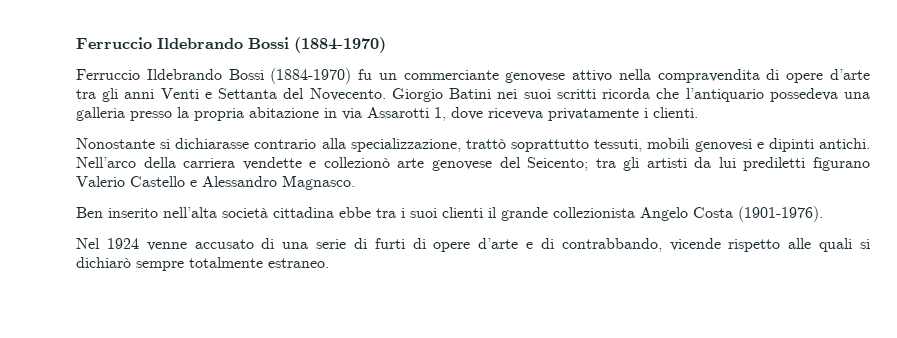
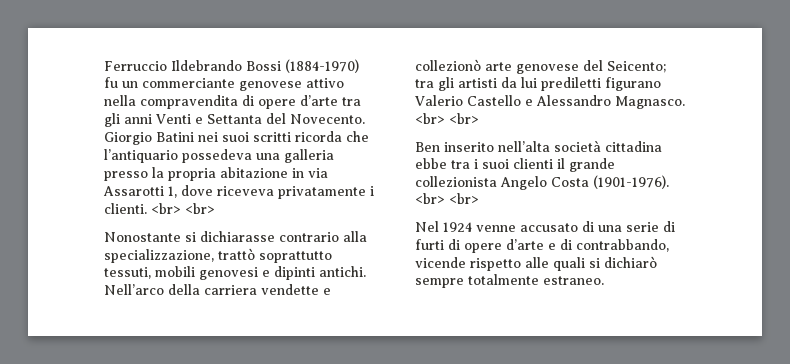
[76,37,386,53] [76,68,352,84] Ferruccio Ildebrando Bossi (1884-1970) // Ferruccio Ildebrando Bossi (1884-1970) -> [104,59,359,73] Ferruccio Ildebrando Bossi (1884-1970)
(698, 112) none -> [151,203,215,214] <br> <br>
(355, 182) none -> [415,113,479,124] <br> <br>
(823, 214) none -> [415,193,479,204] <br> <br>

